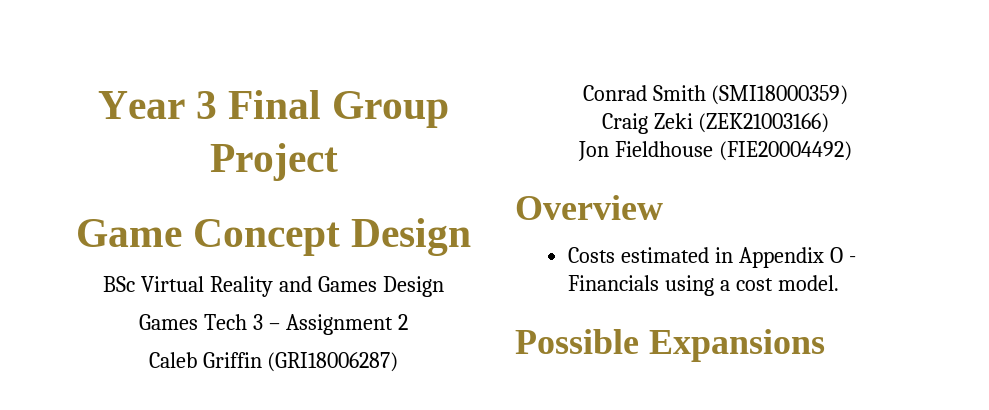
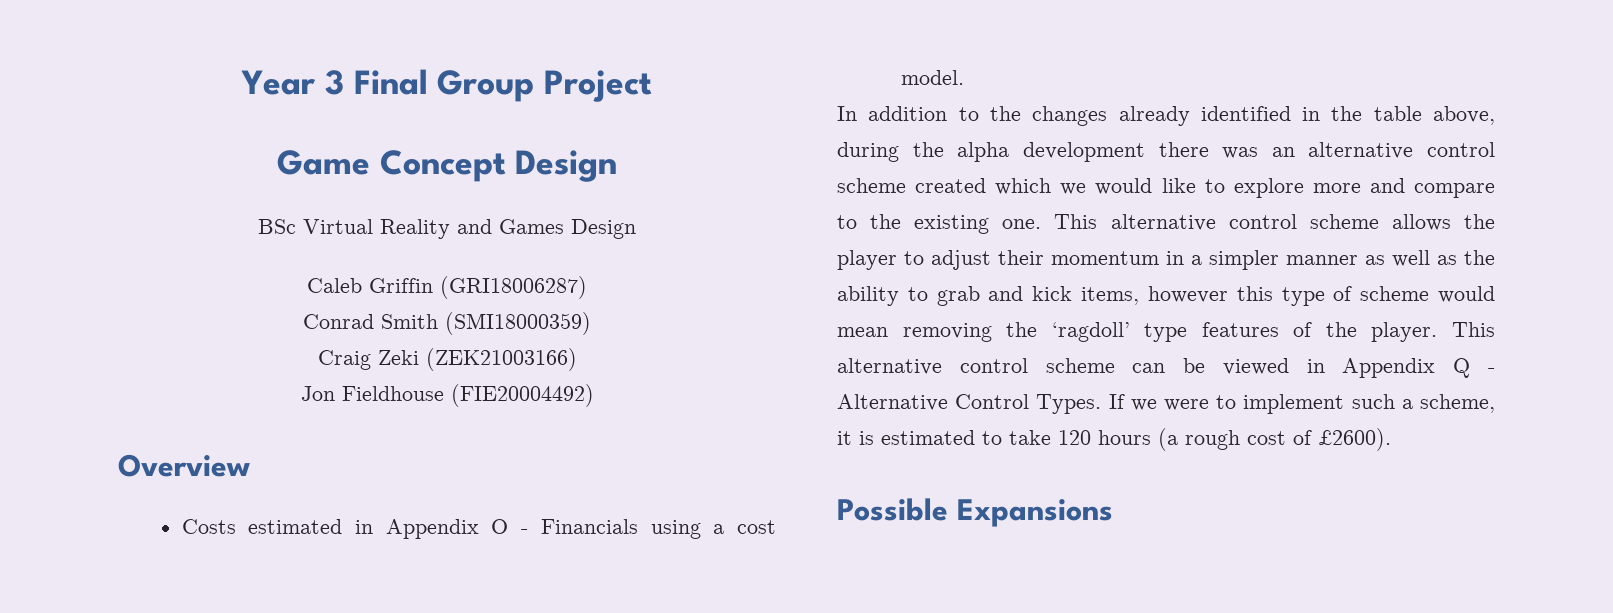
[139,314,408,335] // Games Tech 3 – Assignment 2 -> (636, 229) none
(839, 283) none -> [837,106,1495,126] [837,142,1495,162] [837,178,1495,198] [837,214,1495,234] [837,250,1495,270] [837,286,1495,306] [837,322,1495,342] [837,358,1495,378] [837,394,1495,414] [837,428,1391,451] // In addition to the changes already identified in the table above, during the alpha development there was an alternative control scheme created which we would like to explore more and compare to the existing one. This alternative control scheme allows the player to adjust their momentum in a simpler manner as well as the ability to grab and kick items, however this type of scheme would mean removing the ‘ragdoll’ type features of the player. This alternative control scheme can be viewed in Appendix Q - Alternative Control Types. If we were to implement such a scheme, it is estimated to take 120 hours (a rough cost of £2600).

